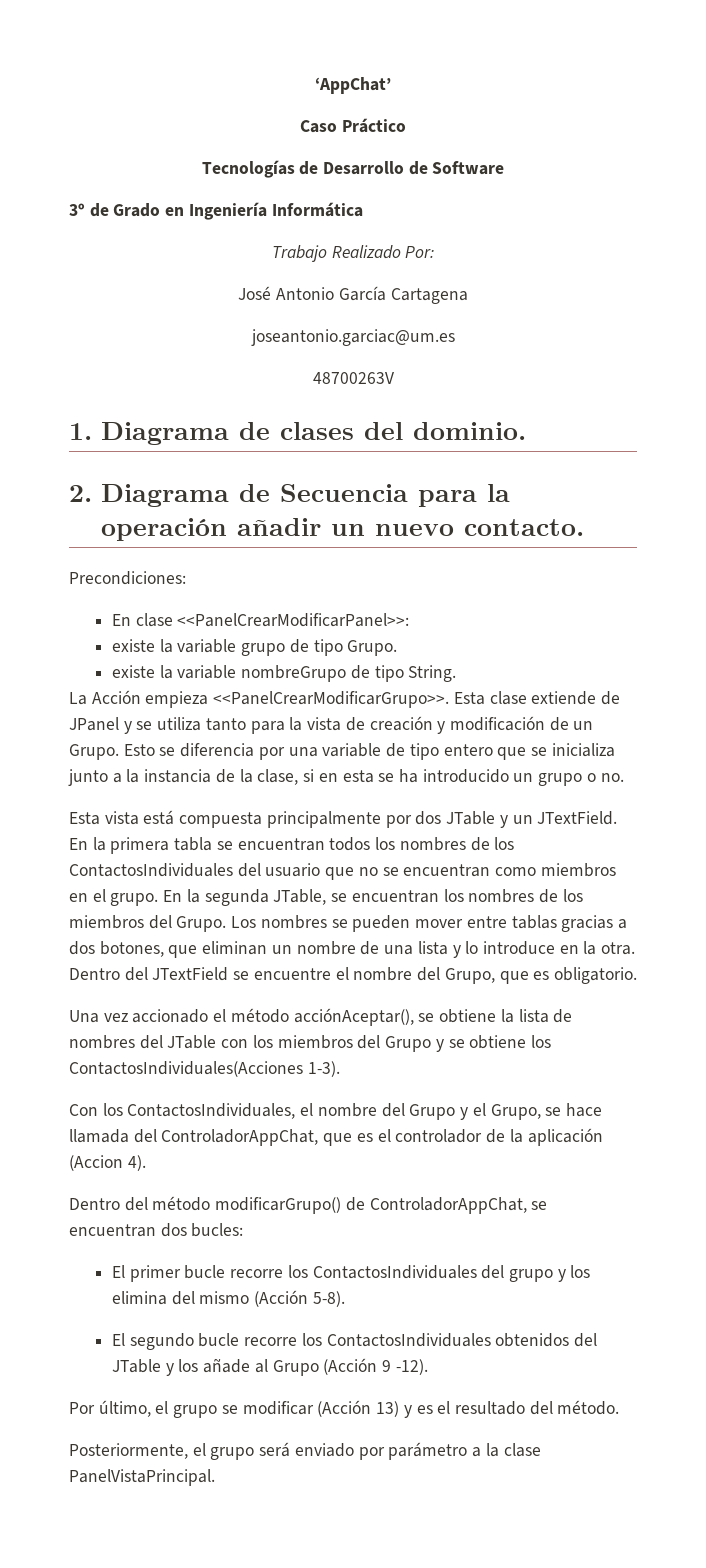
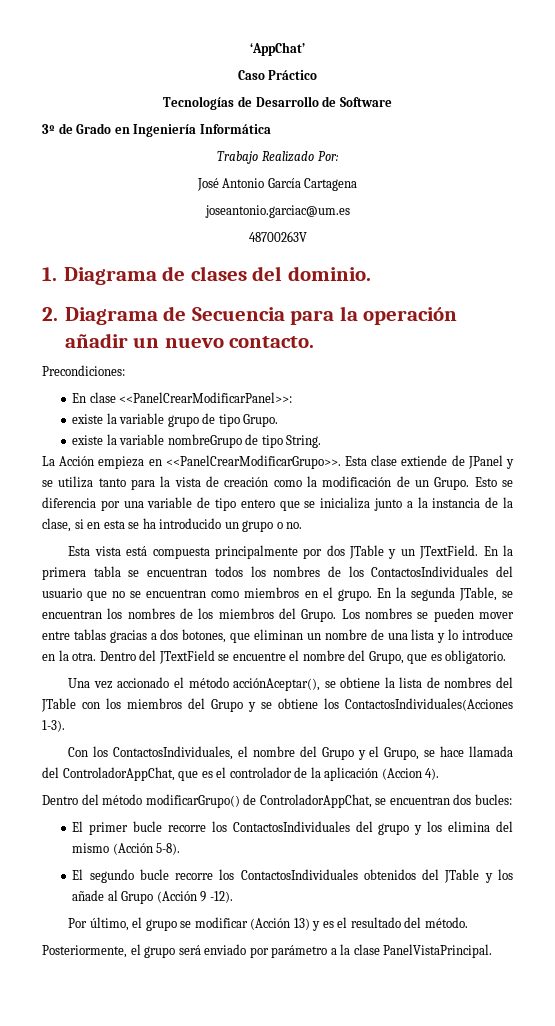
(209, 699) none -> [148,459,162,466] en
[437,721,446,734] y -> [273,476,317,487] como la

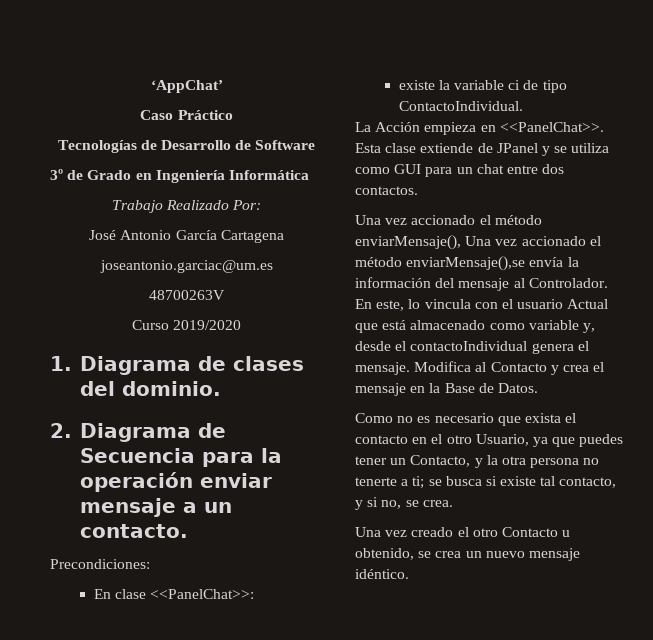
(307, 236) none -> [131,320,242,330] // Curso 2019/2020
[64,333,224,348] añadir un nuevo -> [199,473,272,488] [79,498,232,517] enviar mensaje a un
[119,392,293,403] [72,413,279,427] [72,434,322,448] <<PanelCrearModificarPanel>>: // existe la variable grupo de tipo Grupo. // existe la variable nombreGrupo de tipo String. -> [149,589,254,599] [398,80,567,93] [398,101,523,111] <<PanelChat>>: // existe la variable ci de tipo ContactoIndividual.
[165,455,341,469] <<PanelCrearModificarGrupo>>. -> [499,122,604,132] <<PanelChat>>.
[98,476,513,490] [42,497,514,511] [42,518,303,532] [68,545,513,559] [42,566,513,580] [42,587,513,601] [42,608,514,622] [42,629,514,643] [42,650,507,664] [68,677,513,691] [41,698,513,712] [42,720,65,732] [68,746,513,760] [42,767,440,781] [42,794,512,808] [72,821,513,835] [72,843,181,855] [72,869,513,883] [72,890,233,904] [68,917,468,931] [42,944,493,958] tanto para la vista de creación como la modificación de un Grupo. Esto se diferencia por una variable de tipo entero que se inicializa junto a la instancia de la clase, si en esta se ha introducido un grupo o no. // Esta vista está compuesta principalmente por dos JTable y un JTextField. En la primera tabla se encuentran todos los nombres de los ContactosIndividuales del usuario que no se encuentran como miembros en el grupo. En la segunda JTable, se encuentran los nombres de los miembros del Grupo. Los nombres se pueden mover entre tablas gracias a dos botones, que eliminan un nombre de una lista y lo introduce en la otra. Dentro del JTextField se encuentre el nombre del Grupo, que es obligatorio. // Una vez accionado el método acciónAceptar(), se obtiene la lista de nombres del JTable con los miembros del Grupo y se obtiene los ContactosIndividuales(Acciones 1-3). // Con los ContactosIndividuales, el nombre del Grupo y el Grupo, se hace llamada del ControladorAppChat, que es el controlador de la aplicación (Accion 4). // Dentro del método modificarGrupo() de ControladorAppChat, se encuentran dos bucles: // El primer bucle recorre los ContactosIndividuales del grupo y los elimina del mismo (Acción 5-8). // El segundo bucle recorre los ContactosIndividuales obtenidos del JTable y los añade al Grupo (Acción 9 -12). // Por último, el grupo se modificar (Acción 13) y es el resultado del método. // Posteriormente, el grupo será enviado por parámetro a la clase PanelVistaPrincipal. -> [355,164,565,177] [355,186,418,195] [355,215,542,225] [355,235,601,250] [355,256,579,271] [355,277,608,291] [355,299,609,311] [355,320,595,333] [355,341,589,354] [355,361,605,375] [355,383,538,396] [355,413,577,426] [355,434,624,447] [355,455,600,468] [355,476,617,489] [355,497,453,510] [355,527,571,537] [355,548,580,561] [355,569,409,579] como GUI para un chat entre dos contactos. // Una vez accionado el método enviarMensaje(), Una vez accionado el método enviarMensaje(),se envía la información del mensaje al Controlador. En este, lo vincula con el usuario Actual que está almacenado como variable y, desde el contactoIndividual genera el mensaje. Modifica al Contacto y crea el mensaje en la Base de Datos. // Como no es necesario que exista el contacto en el otro Usuario, ya que puedes tener un Contacto, y la otra persona no tenerte a ti; se busca si existe tal contacto, y si no, se crea. // Una vez creado el otro Contacto u obtenido, se crea un nuevo mensaje idéntico.

